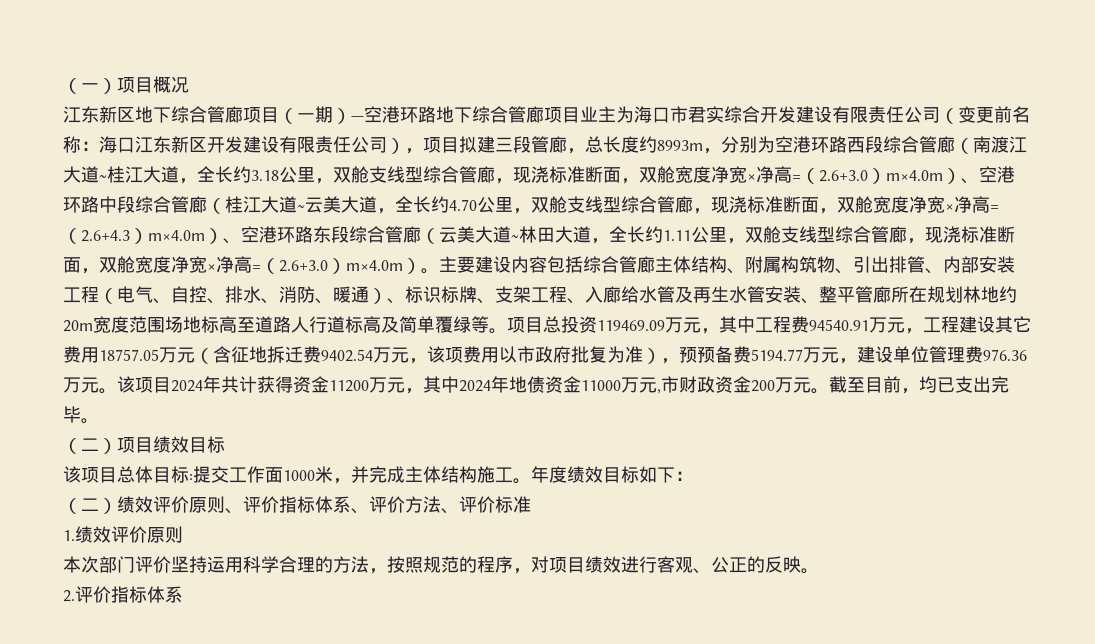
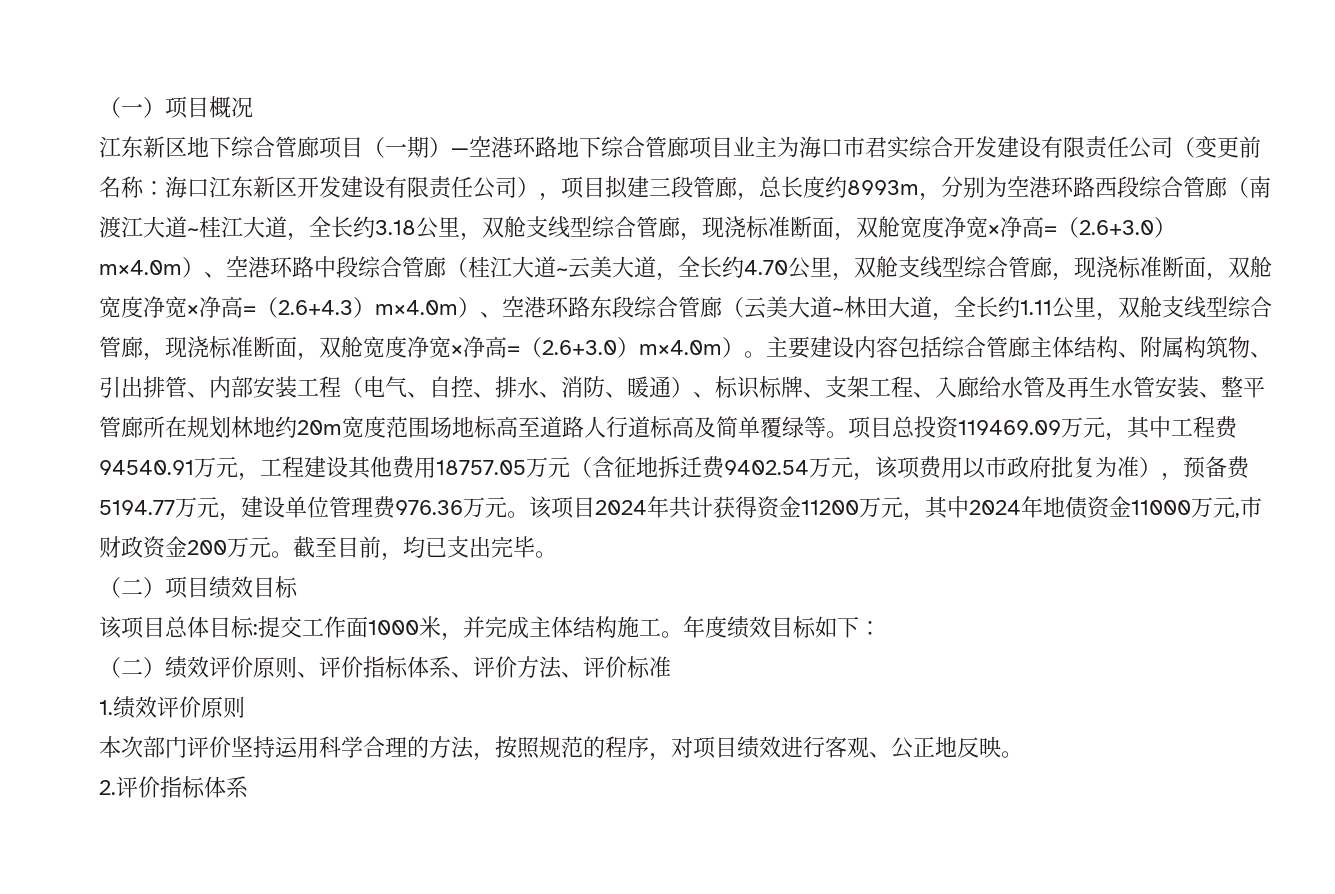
[1013,316,1031,333] 它 -> [370,456,392,478] 他
[697,347,715,363] 预 -> (1205, 467) none
[747,556,765,573] 的 -> [935,736,957,757] 地

